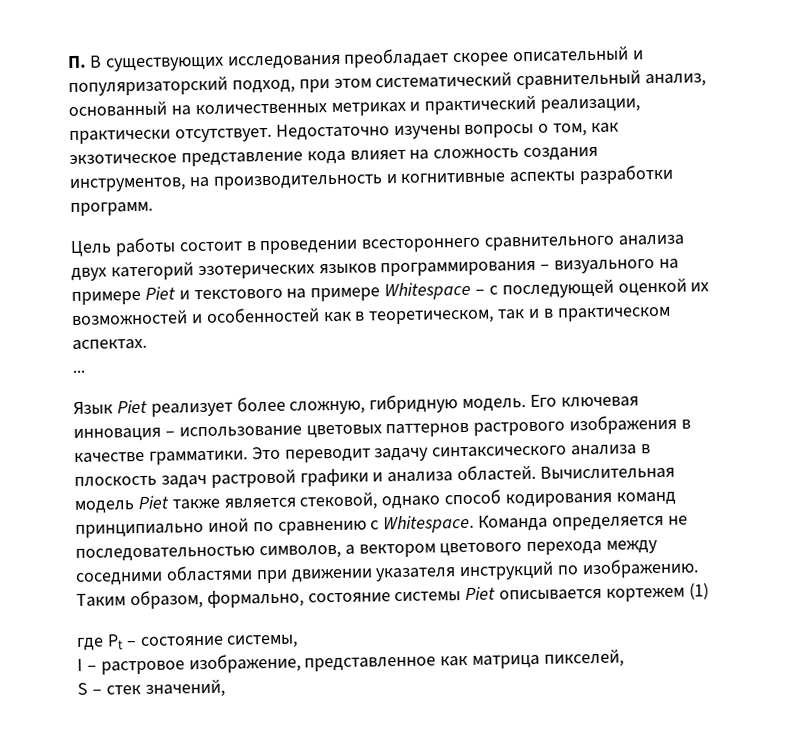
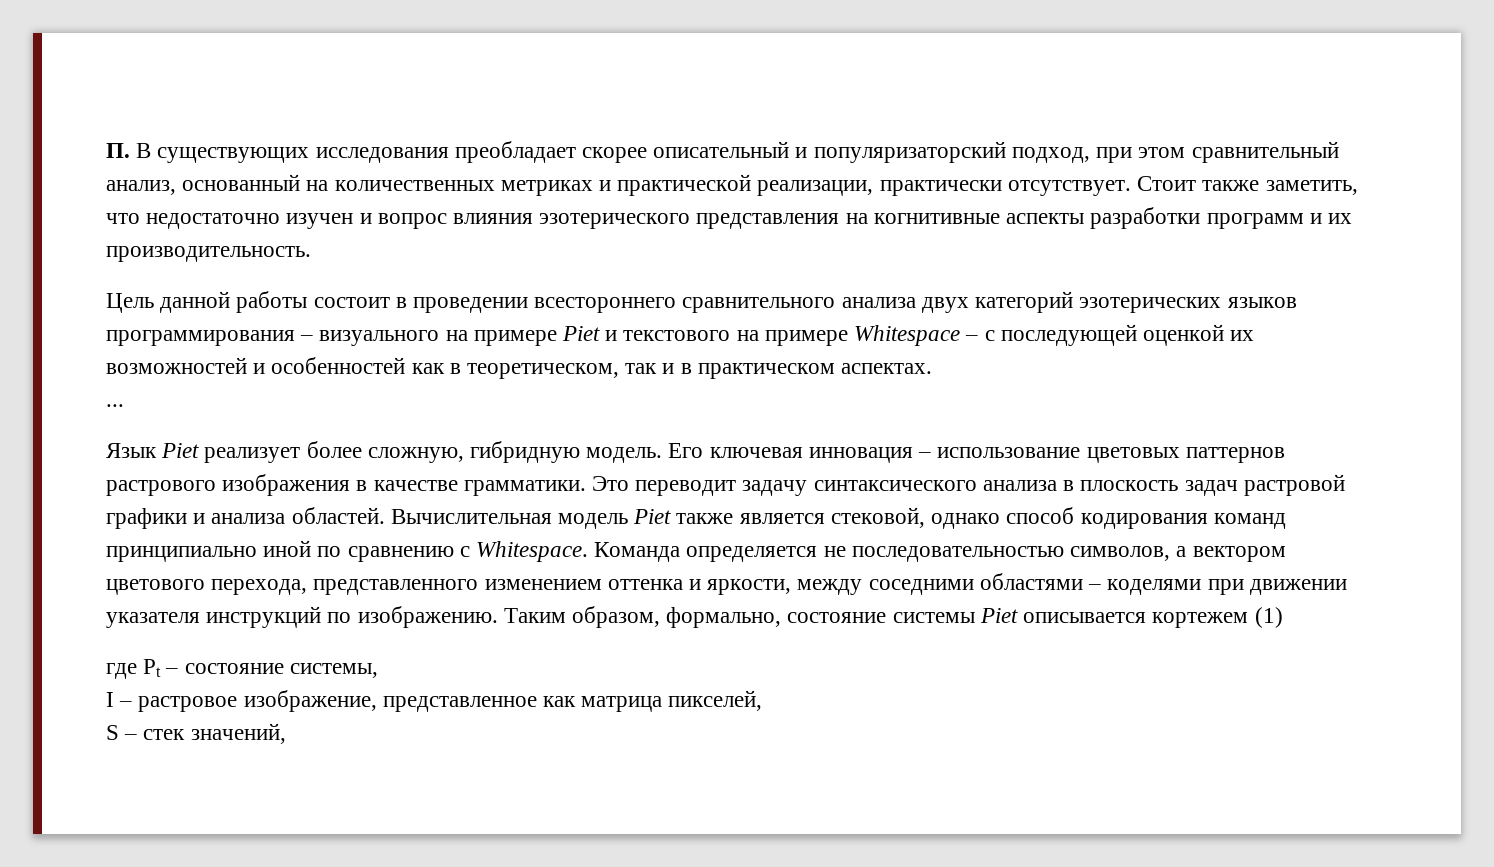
[375,72,513,89] систематический -> (1186, 152) none
[424,95,537,115] практический -> [617,174,752,196] практической
[275,122,620,141] [69,146,599,167] [69,164,675,193] [70,201,153,217] Недостаточно изучены вопросы о том, как экзотическое представление кода влияет на сложность создания инструментов, на производительность и когнитивные аспекты разработки программ. -> [1137,176,1358,195] [106,207,1352,229] [106,246,311,262] Стоит также заметить, что недостаточно изучен и вопрос влияния эзотерического представления на когнитивные аспекты разработки программ и их производительность.
(112, 249) none -> [160,291,231,313] данной
[526,540,603,556] перехода -> [211,579,792,595] перехода, представленного изменением оттенка и яркости,
(253, 573) none -> [1088,579,1202,595] – коделями

